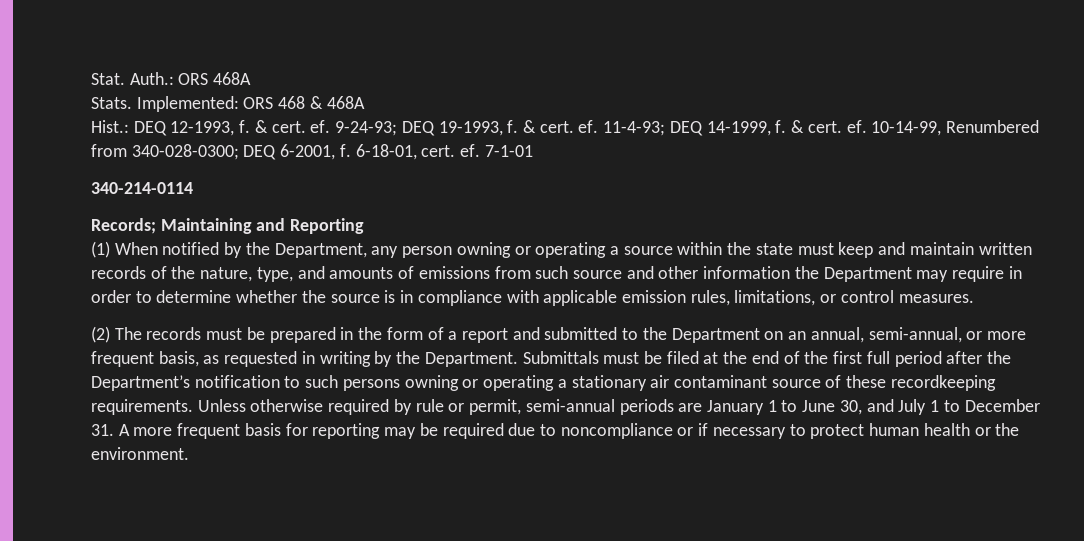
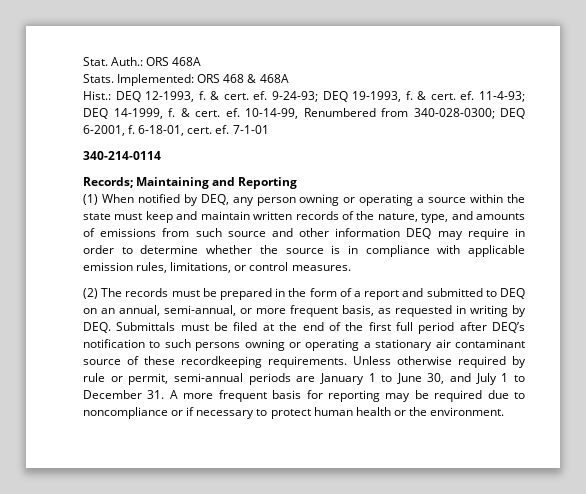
[245,242,367,258] the Department, -> [200,194,229,205] DEQ,
[794,266,912,282] the Department -> [406,228,432,239] DEQ
[642,327,760,343] the Department -> [499,288,525,299] DEQ
[396,351,518,367] the Department. -> [83,322,111,333] DEQ.
[986,351,1011,364] [91,375,190,391] the Department’s -> [491,322,525,333] DEQ’s

